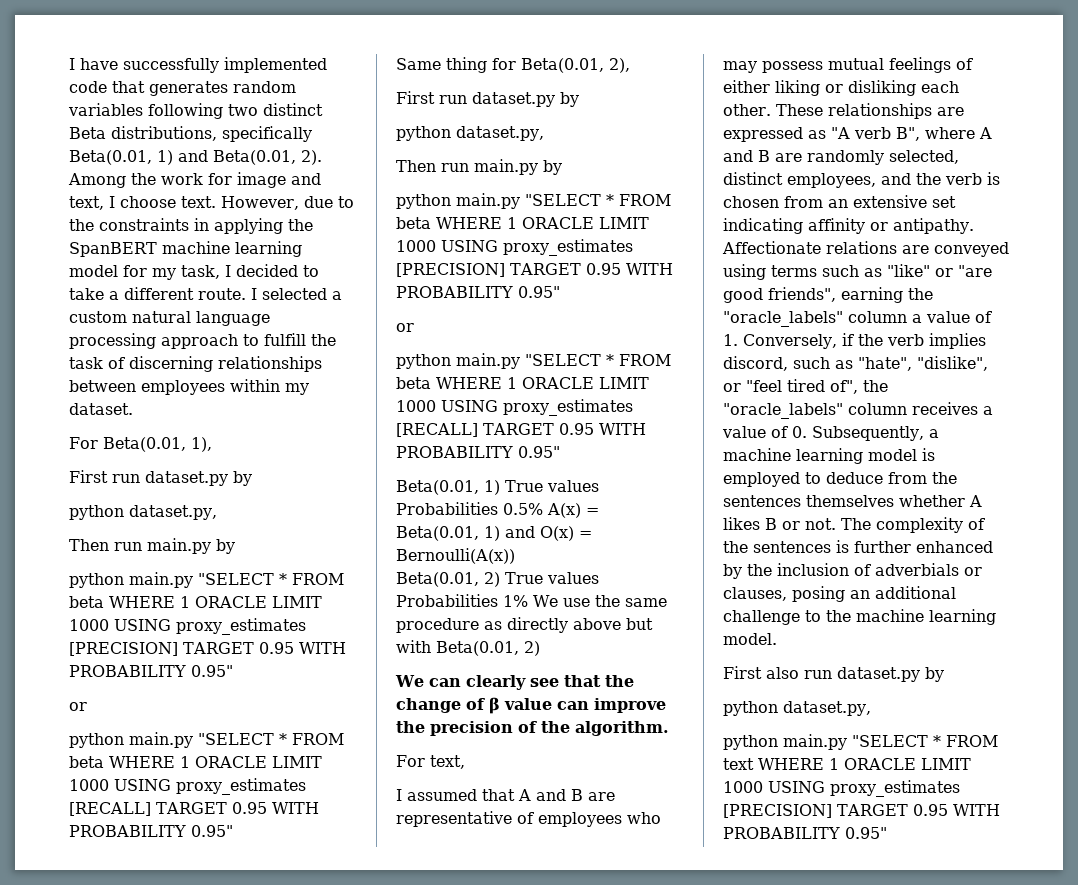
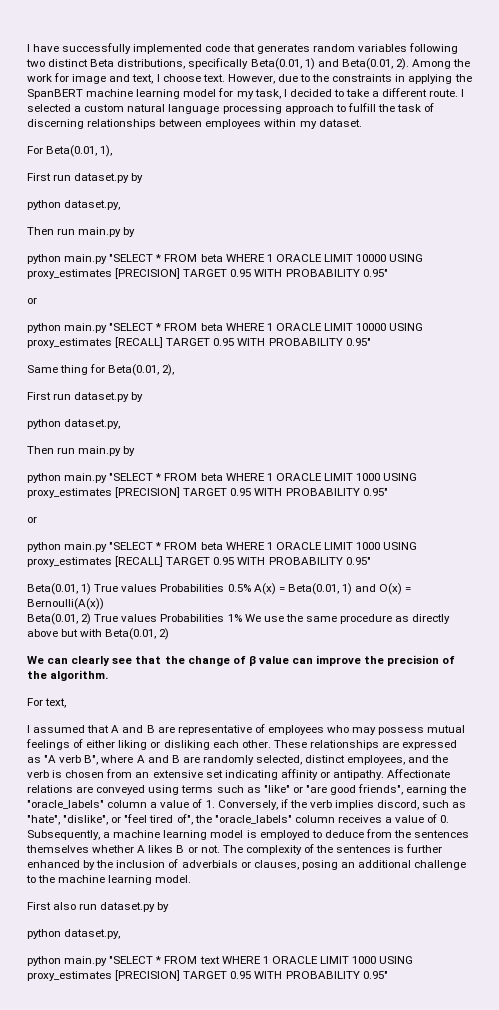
[69,619,109,631] 1000 -> [356,254,387,262] 10000
[69,779,109,791] 1000 -> [356,323,387,331] 10000

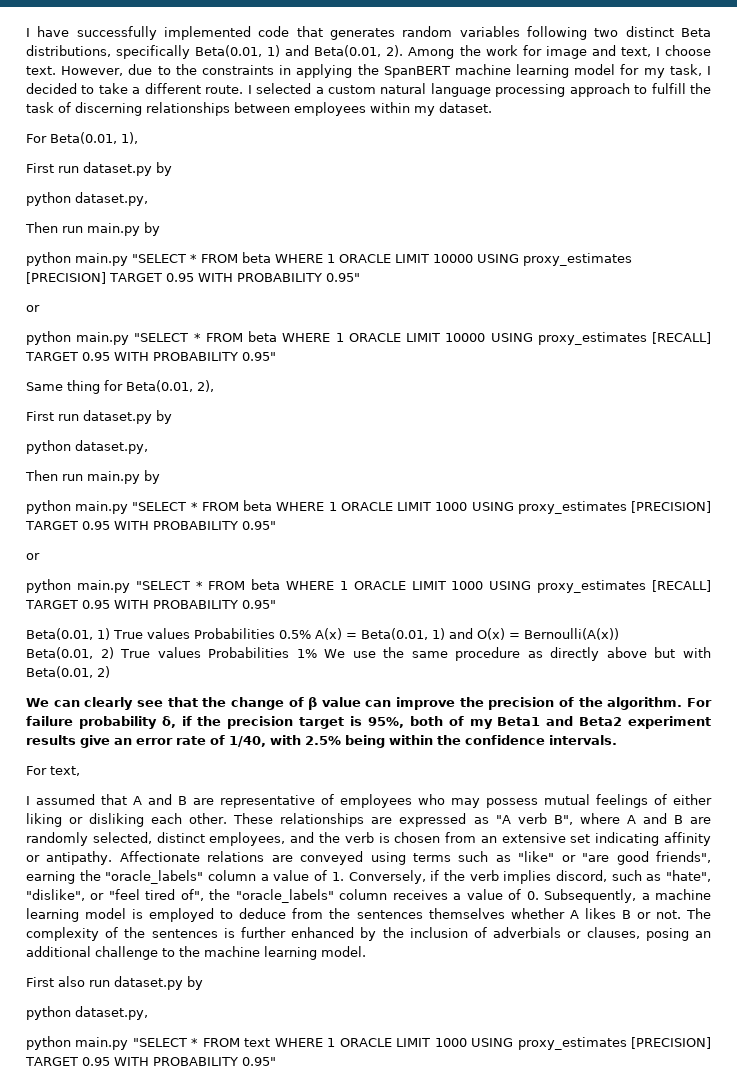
(109, 675) none -> [686,698,712,707] [26,716,712,729] [26,735,617,748] For failure probability δ, if the precision target is 95%, both of my Beta1 and Beta2 experiment results give an error rate of 1/40, with 2.5% being within the confidence intervals.

